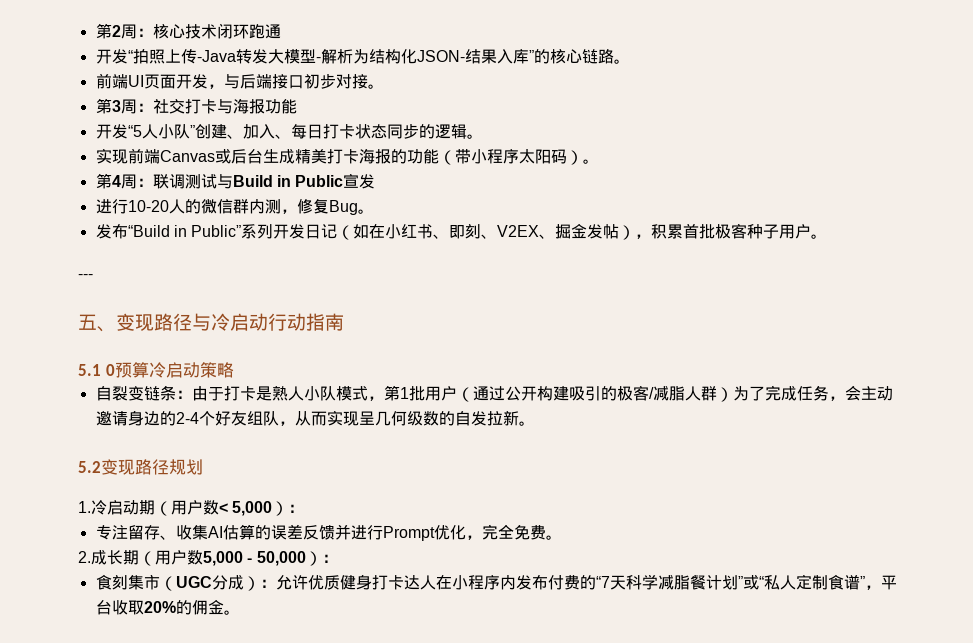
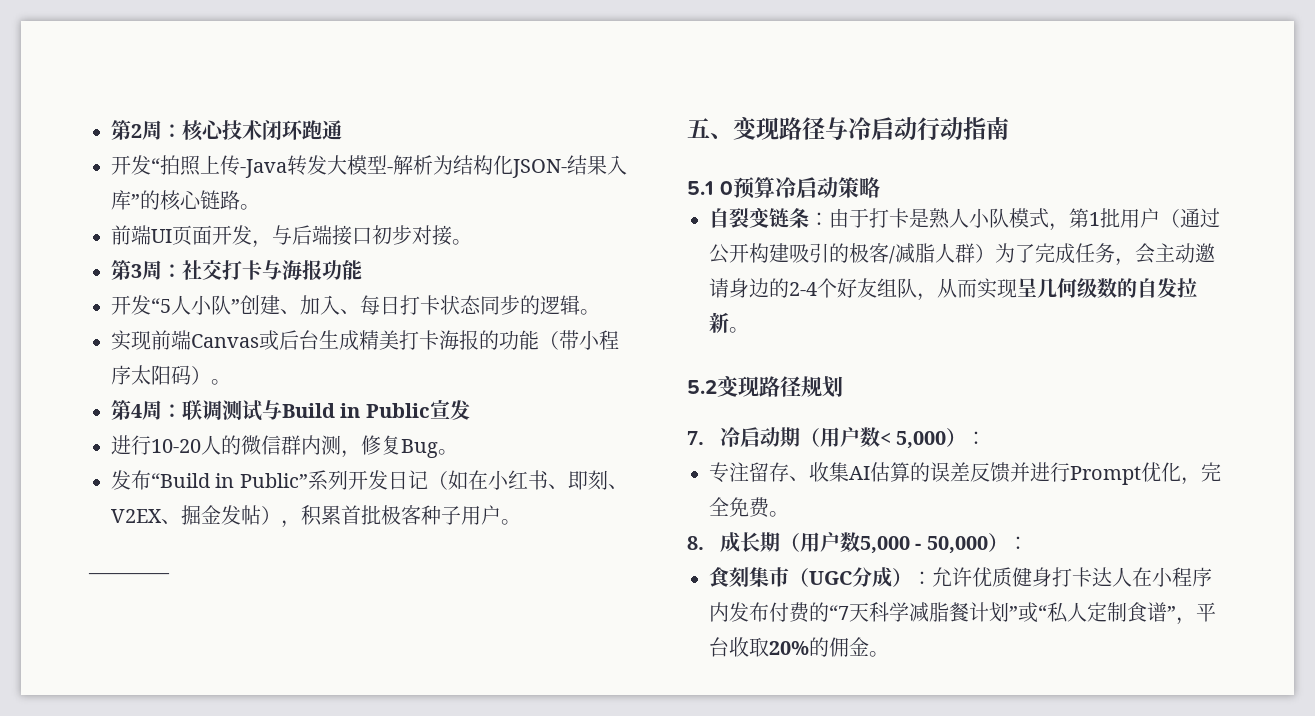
[78,274,93,279] --- -> [88,573,170,579] ————
[78,501,91,513] 1. -> [687,431,704,445] 7.
[78,551,91,563] 2. -> [687,536,704,550] 8.

